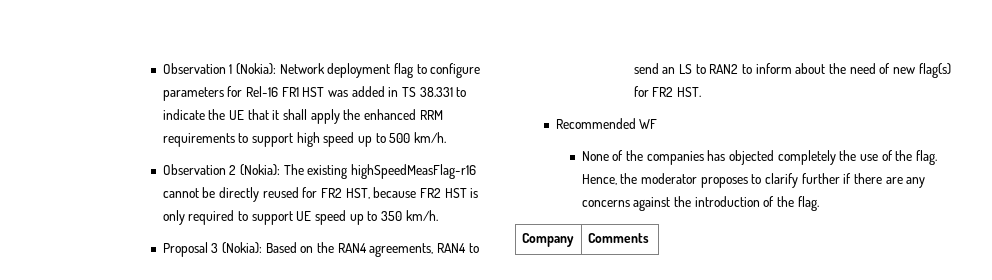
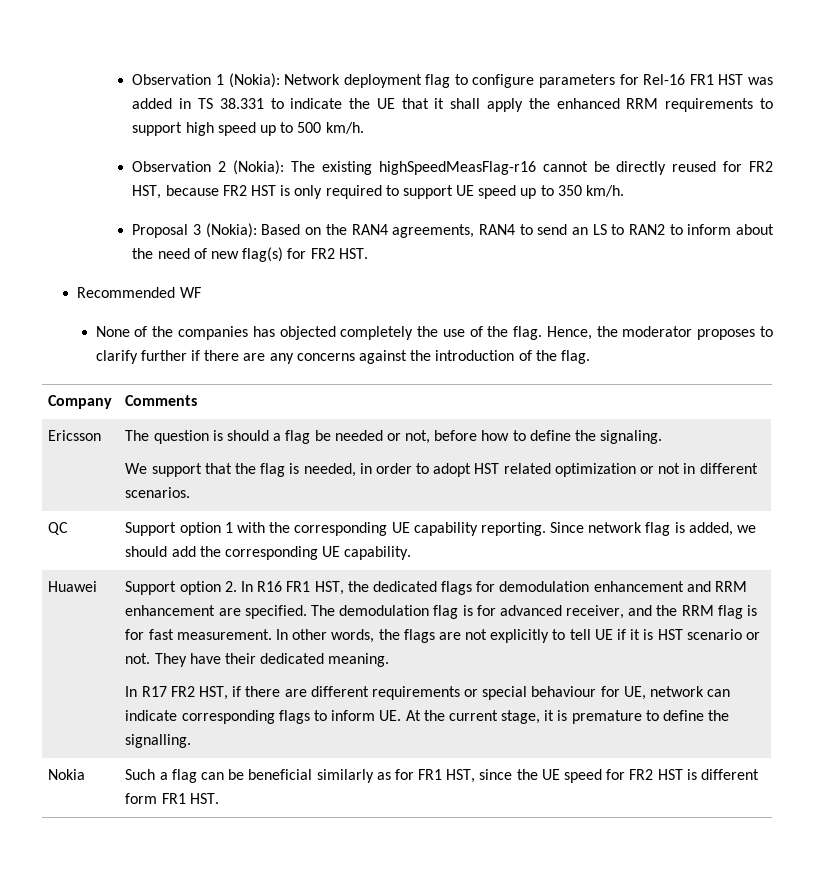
(650, 238) none -> [48,430,102,441] [125,430,663,444] [125,463,758,477] [125,487,191,498] [48,522,69,535] [125,522,757,536] [125,546,412,560] [48,581,98,592] [125,581,748,595] [125,605,758,619] [125,629,760,643] [125,653,390,667] [125,686,731,700] [125,710,730,724] [125,734,192,748] [48,769,86,780] [125,769,759,783] [125,793,219,804] // Ericsson | The question is should a flag be needed or not, before how to define the signaling. // We support that the flag is needed, in order to adopt HST related optimization or not in different scenarios. // QC | Support option 1 with the corresponding UE capability reporting. Since network flag is added, we should add the corresponding UE capability. // Huawei | Support option 2. In R16 FR1 HST, the dedicated flags for demodulation enhancement and RRM enhancement are specified. The demodulation flag is for advanced receiver, and the RRM flag is for fast measurement. In other words, the flags are not explicitly to tell UE if it is HST scenario or not. They have their dedicated meaning. // In R17 FR2 HST, if there are different requirements or special behaviour for UE, network can indicate corresponding flags to inform UE. At the current stage, it is premature to define the signalling. // Nokia | Such a flag can be beneficial similarly as for FR1 HST, since the UE speed for FR2 HST is different form FR1 HST.

